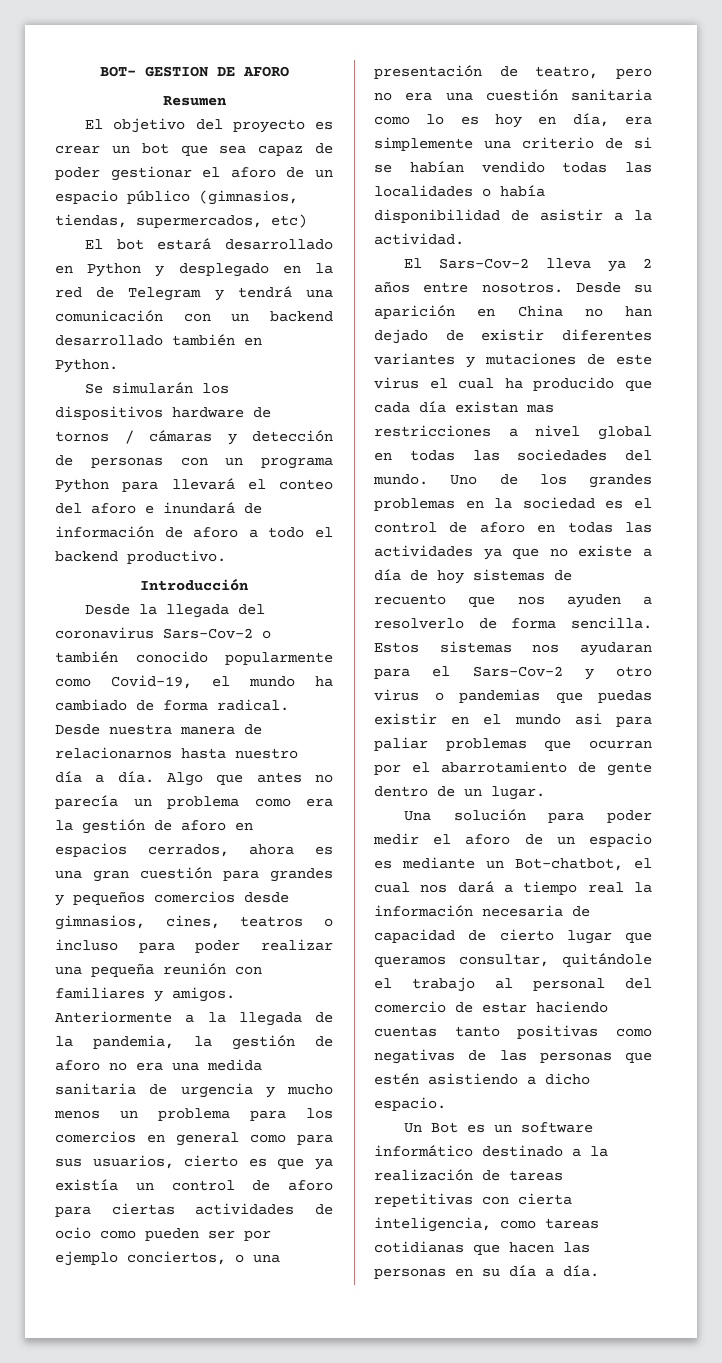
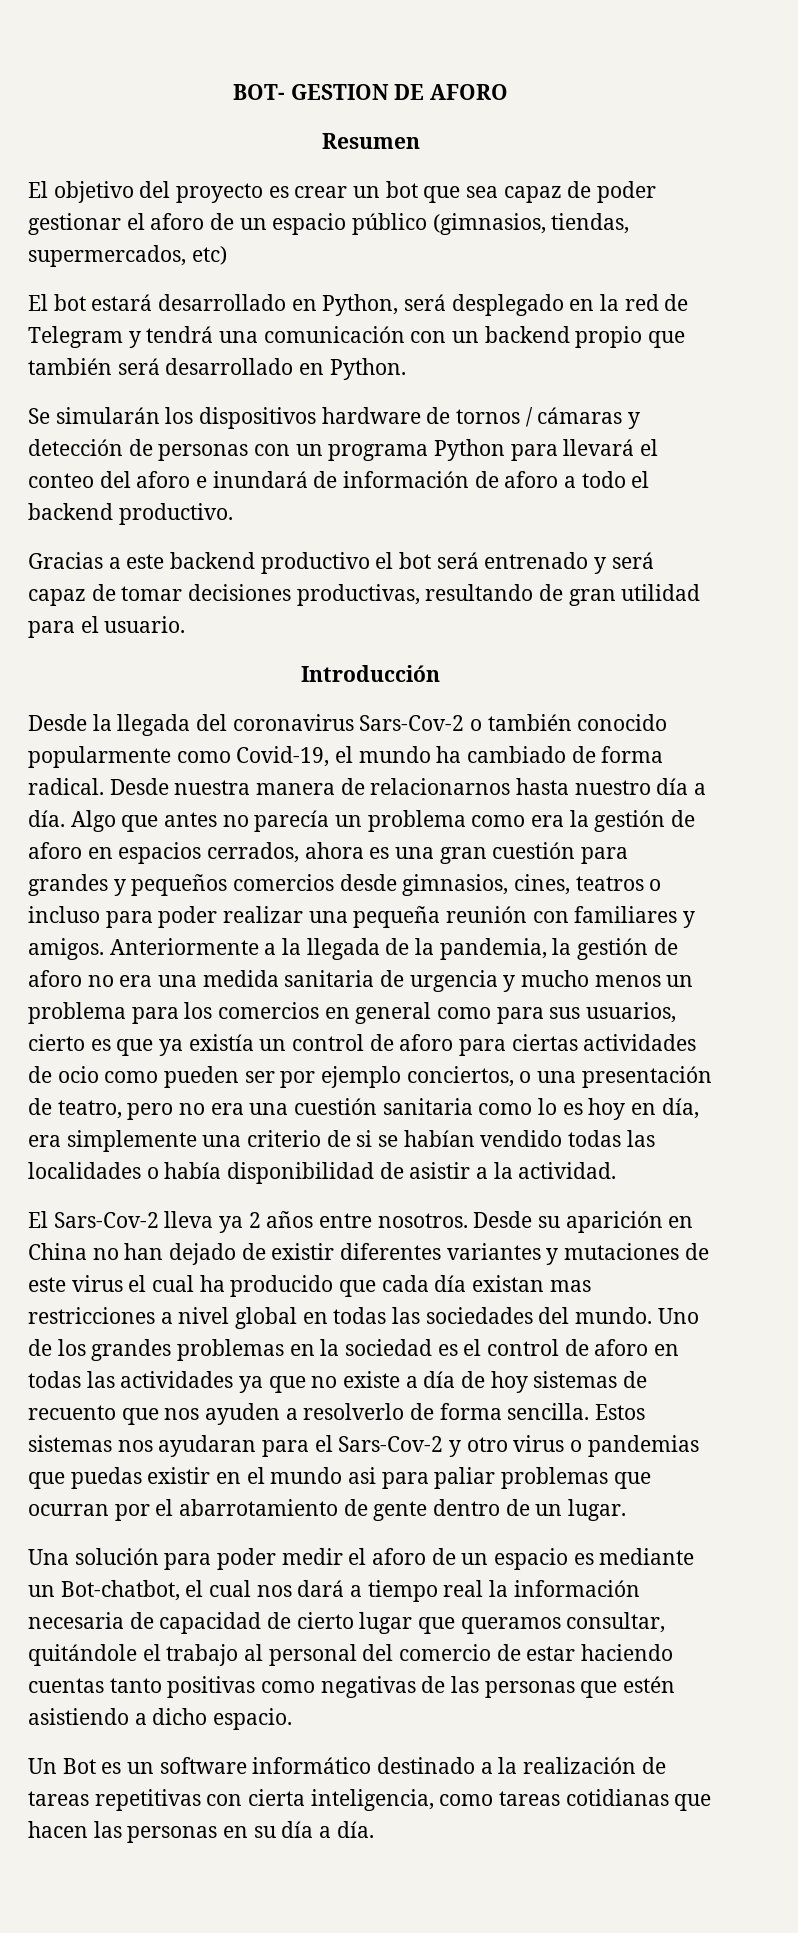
[87,263,165,277] Python y -> [322,294,447,316] Python, será
[55,334,235,346] desarrollado también -> [575,326,686,348] [28,358,294,375] propio que también será desarrollado
(226, 557) none -> [28,552,654,574] [28,584,701,606] [28,616,186,638] // Gracias a este backend productivo el bot será entrenado y será capaz de tomar decisiones productivas, resultando de gran utilidad para el usuario.

